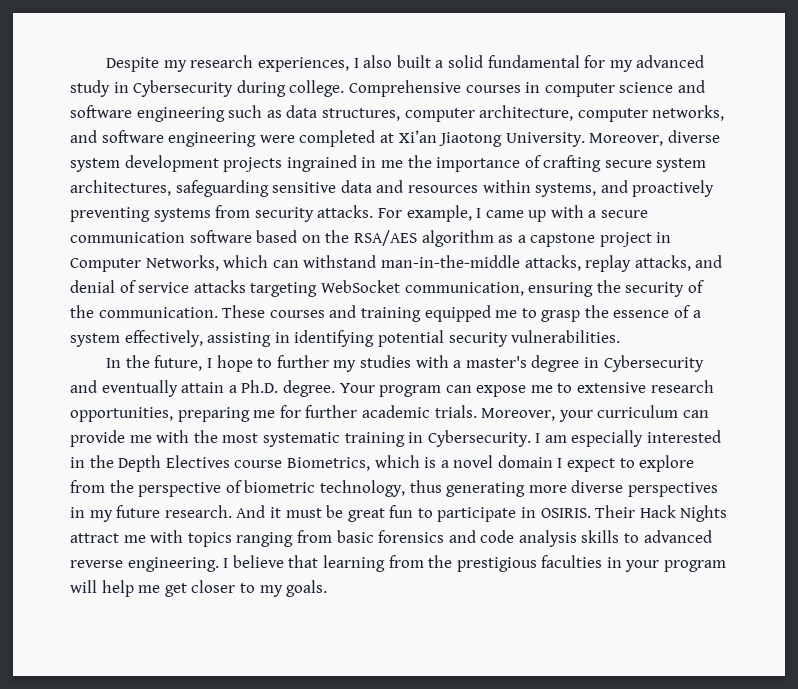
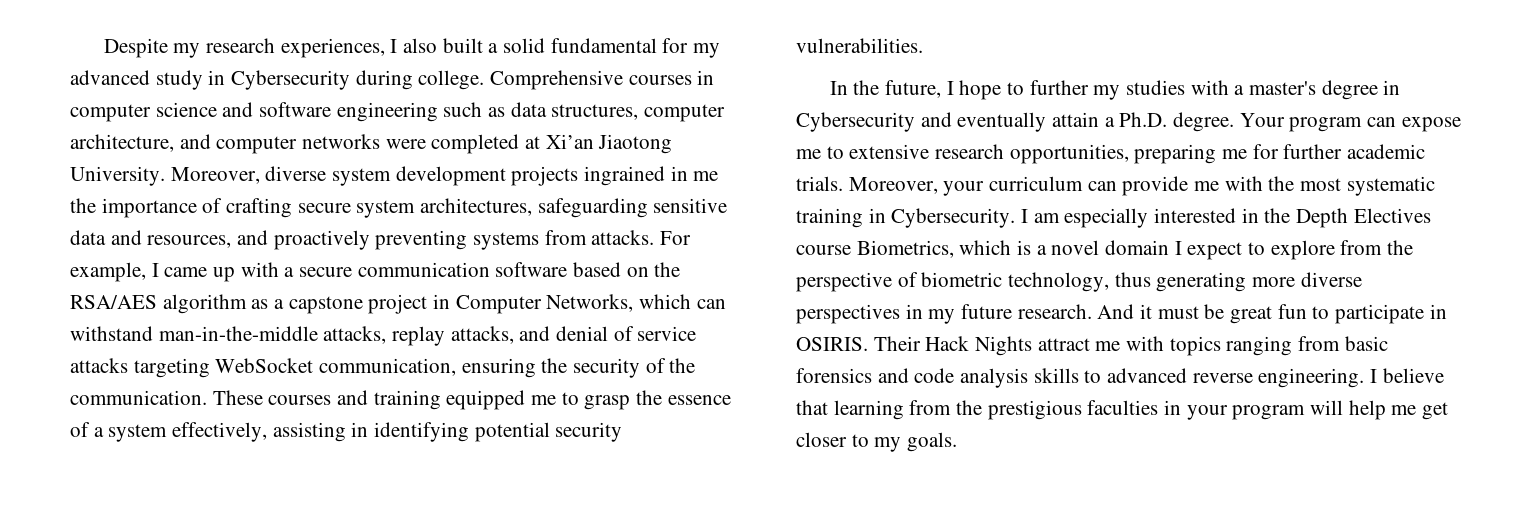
[577,105,725,122] [70,130,257,147] computer networks, and software engineering -> [179,134,381,154] and computer networks
[407,180,597,197] resources within systems, -> [147,235,232,248] resources,
[254,207,314,222] security -> (587, 237) none

